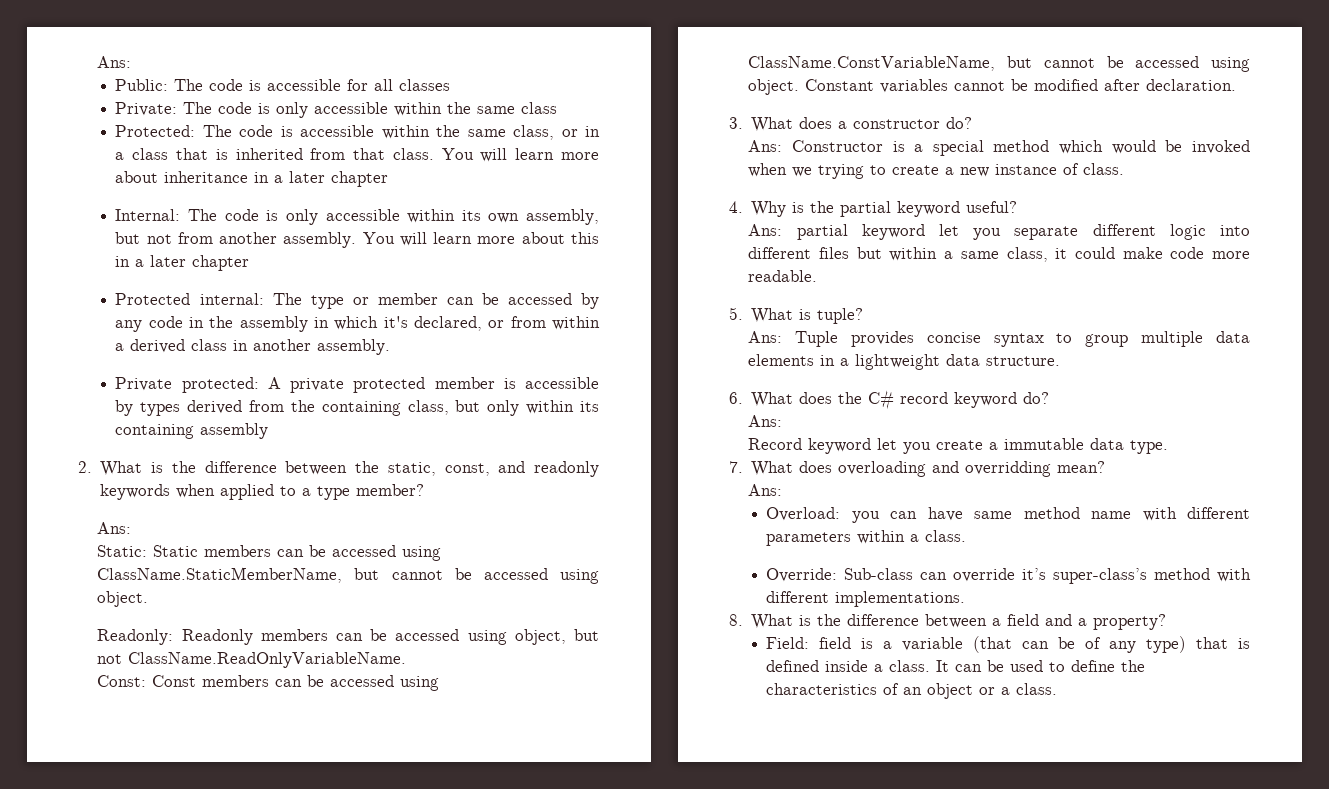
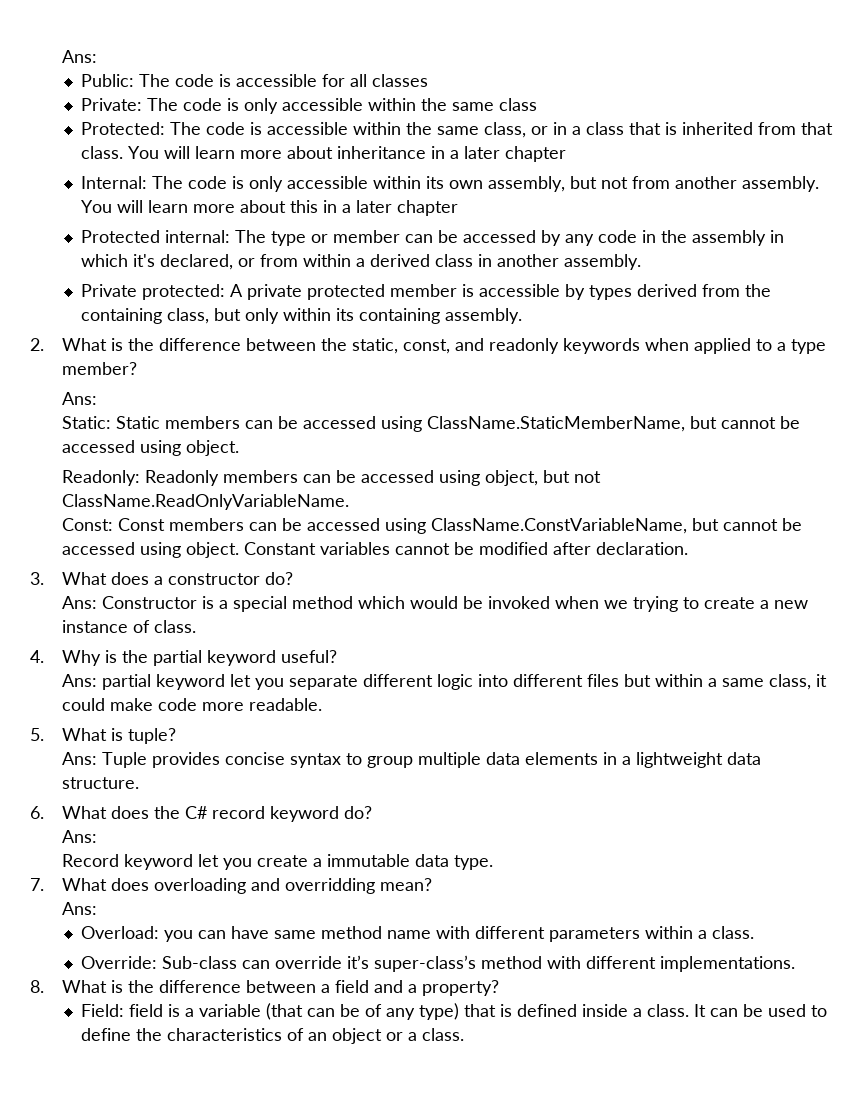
[200,423,269,439] assembly -> [445,308,523,324] assembly.

